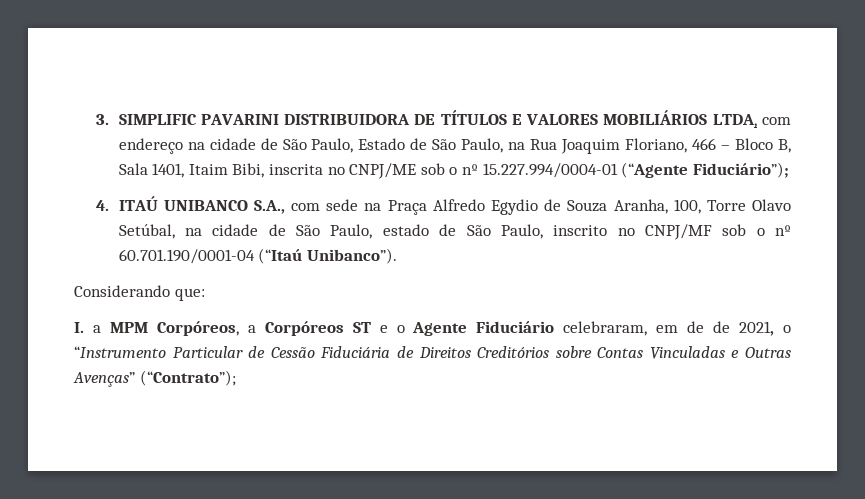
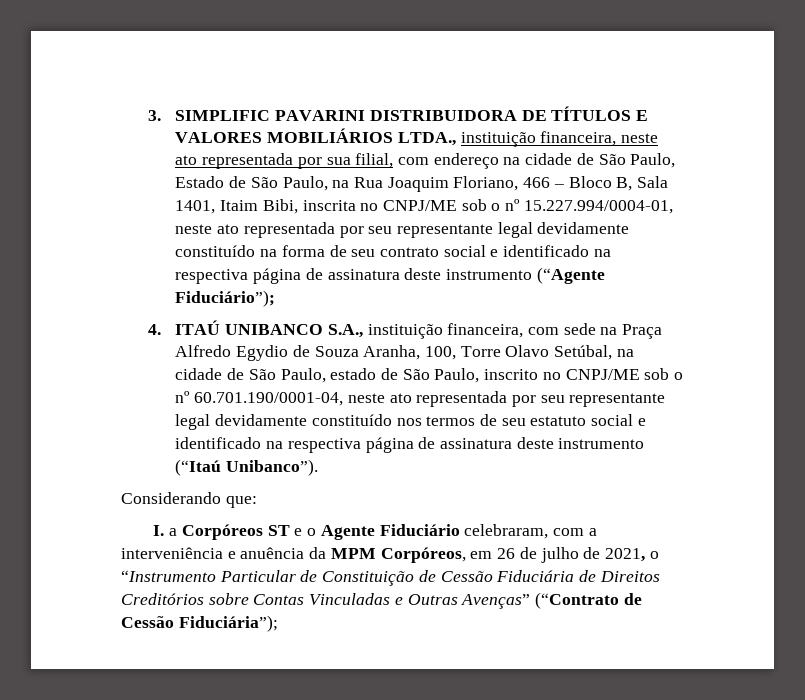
[712,114,757,128] LTDA, -> [397,131,658,147] [175,153,394,169] LTDA., instituição financeira, neste ato representada por sua filial,
[482,163,618,178] 15.227.994/0004-01 -> [523,200,673,214] [175,222,630,238] [175,245,611,257] [175,268,532,284] 15.227.994/0004-01, neste ato representada por seu representante legal devidamente constituído na forma de seu contrato social e identificado na respectiva página de assinatura deste instrumento
(285, 207) none -> [367,323,524,339] instituição financeira,
[644,224,792,240] [118,249,255,264] CNPJ/MF sob o nº 60.701.190/0001-04 -> [565,368,684,380] [175,391,666,407] [175,414,646,430] [175,437,645,453] CNPJ/ME sob o nº 60.701.190/0001-04, neste ato representada por seu representante legal devidamente constituído nos termos de seu estatuto social e identificado na respectiva página de assinatura deste instrumento
[109,321,256,336] MPM Corpóreos, a -> (178, 532) none
[656,321,705,333] em de -> [553,528,597,536] [121,547,579,563] com a interveniência e anuência da MPM Corpóreos, em 26 de julho
(266, 352) none -> [322,570,436,586] Constituição de
[139,370,236,386] (“Contrato”); -> [535,592,642,609] [121,615,278,632] (“Contrato de Cessão Fiduciária”);

